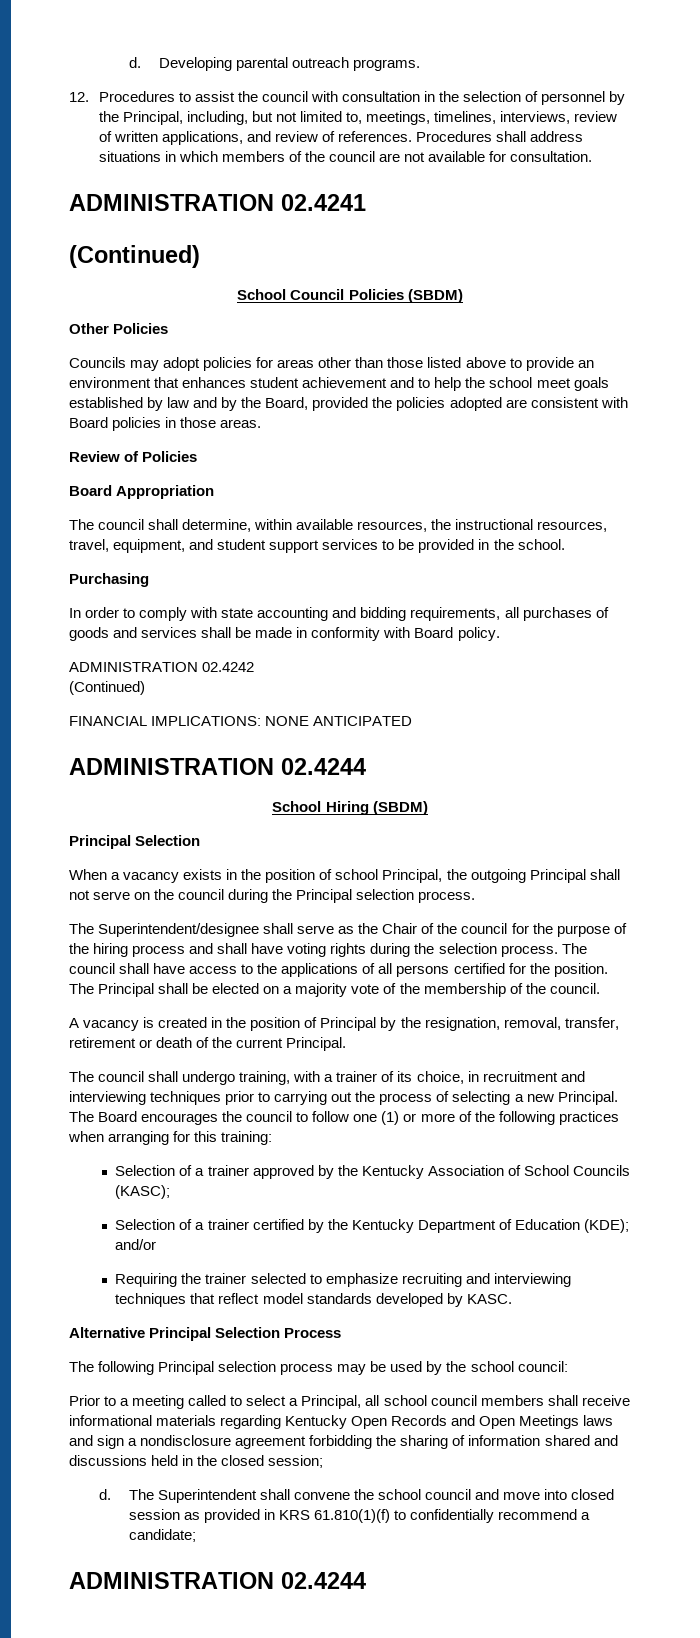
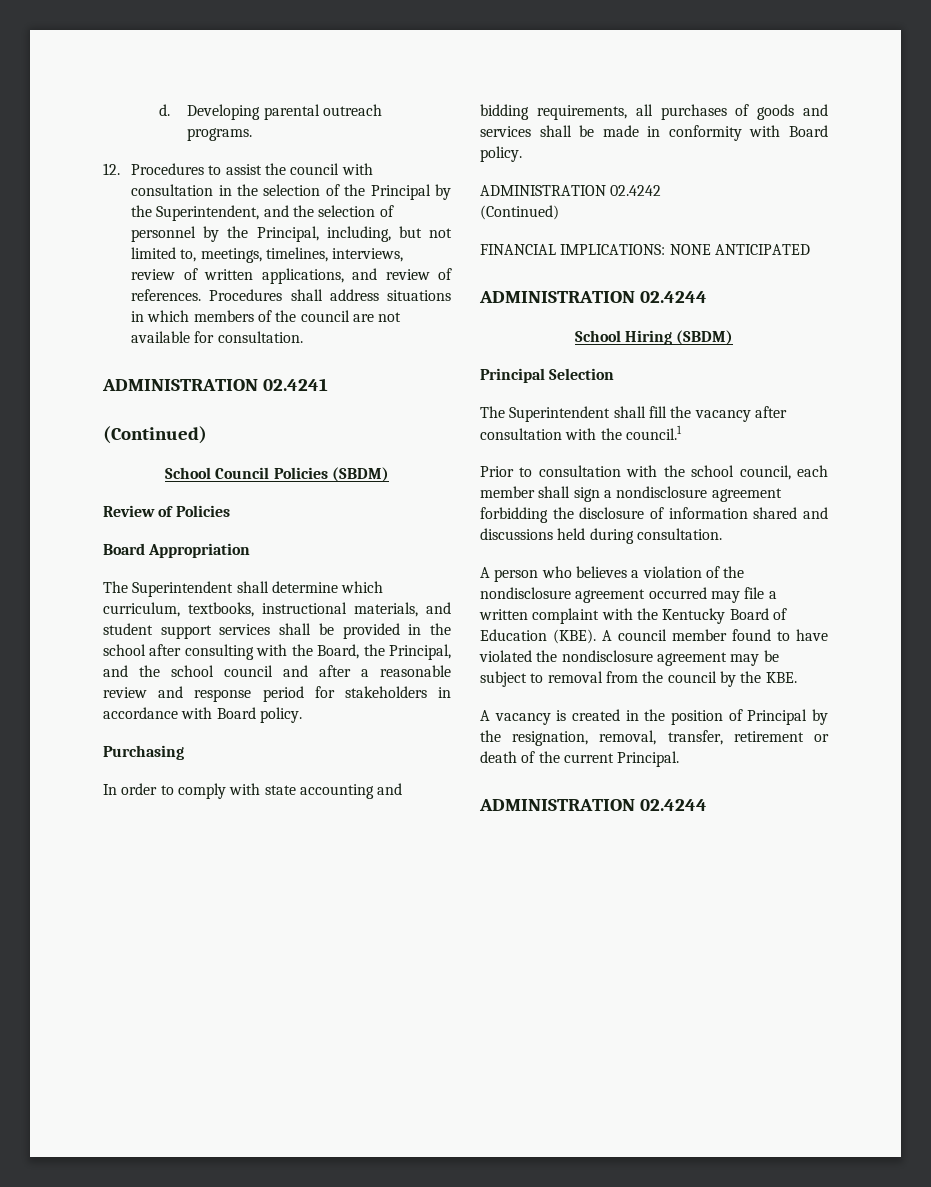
(539, 96) none -> [344,184,451,200] [131,205,394,221] the Principal by the Superintendent, and the selection of
[69,323,169,334] [69,357,594,371] [69,377,609,391] [69,397,628,411] [69,417,262,431] // Other Policies // Councils may adopt policies for areas other than those listed above to provide an environment that enhances student achievement and to help the school meet goals established by law and by the Board, provided the policies adopted are consistent with Board policies in those areas. -> (389, 474) none
[98,519,608,532] [69,539,186,553] council shall determine, within available resources, the instructional resources, travel, equipment, -> [132,581,384,597] [103,602,418,617] Superintendent shall determine which curriculum, textbooks, instructional materials,
[382,540,395,550] to -> [279,623,312,635] shall
[517,539,565,550] school. -> [103,644,451,660] [103,665,451,677] [103,686,451,702] [103,707,302,723] school after consulting with the Board, the Principal, and the school council and after a reasonable review and response period for stakeholders in accordance with Board policy.
[69,869,620,883] [69,889,476,903] [69,923,627,937] [69,943,587,957] [69,963,608,977] [69,983,600,997] When a vacancy exists in the position of school Principal, the outgoing Principal shall not serve on the council during the Principal selection process. // The Superintendent/designee shall serve as the Chair of the council for the purpose of the hiring process and shall have voting rights during the selection process. The council shall have access to the applications of all persons certified for the position. The Principal shall be elected on a majority vote of the membership of the council. -> [480,406,787,422] [480,425,682,440] [480,465,828,480] [480,486,782,502] [480,507,829,523] [480,528,722,544] [480,566,745,582] [480,587,777,603] [479,608,787,624] [480,629,828,644] [479,650,779,666] [480,671,797,687] The Superintendent shall fill the vacancy after consultation with the council.1 // Prior to consultation with the school council, each member shall sign a nondisclosure agreement forbidding the disclosure of information shared and discussions held during consultation. // A person who believes a violation of the nondisclosure agreement occurred may file a written complaint with the Kentucky Board of Education (KBE). A council member found to have violated the nondisclosure agreement may be subject to removal from the council by the KBE.
[69,1071,585,1085] [69,1091,618,1105] [69,1111,619,1125] [68,1131,273,1145] [115,1165,630,1179] [115,1185,171,1199] [115,1219,629,1233] [115,1239,157,1250] [115,1273,571,1287] [115,1293,512,1307] [69,1327,342,1341] [69,1361,568,1375] [69,1395,630,1409] [69,1415,614,1429] [69,1435,618,1449] [69,1455,324,1468] [98,1489,615,1503] [128,1509,591,1523] [128,1529,196,1542] // The council shall undergo training, with a trainer of its choice, in recruitment and interviewing techniques prior to carrying out the process of selecting a new Principal. The Board encourages the council to follow one (1) or more of the following practices when arranging for this training: // Selection of a trainer approved by the Kentucky Association of School Councils (KASC); // Selection of a trainer certified by the Kentucky Department of Education (KDE); and/or // Requiring the trainer selected to emphasize recruiting and interviewing techniques that reflect model standards developed by KASC. // Alternative Principal Selection Process // The following Principal selection process may be used by the school council: // Prior to a meeting called to select a Principal, all school council members shall receive informational materials regarding Kentucky Open Records and Open Meetings laws and sign a nondisclosure agreement forbidding the sharing of information shared and discussions held in the closed session; // d. The Superintendent shall convene the school council and move into closed session as provided in KRS 61.810(1)(f) to confidentially recommend a candidate; -> (680, 759) none

